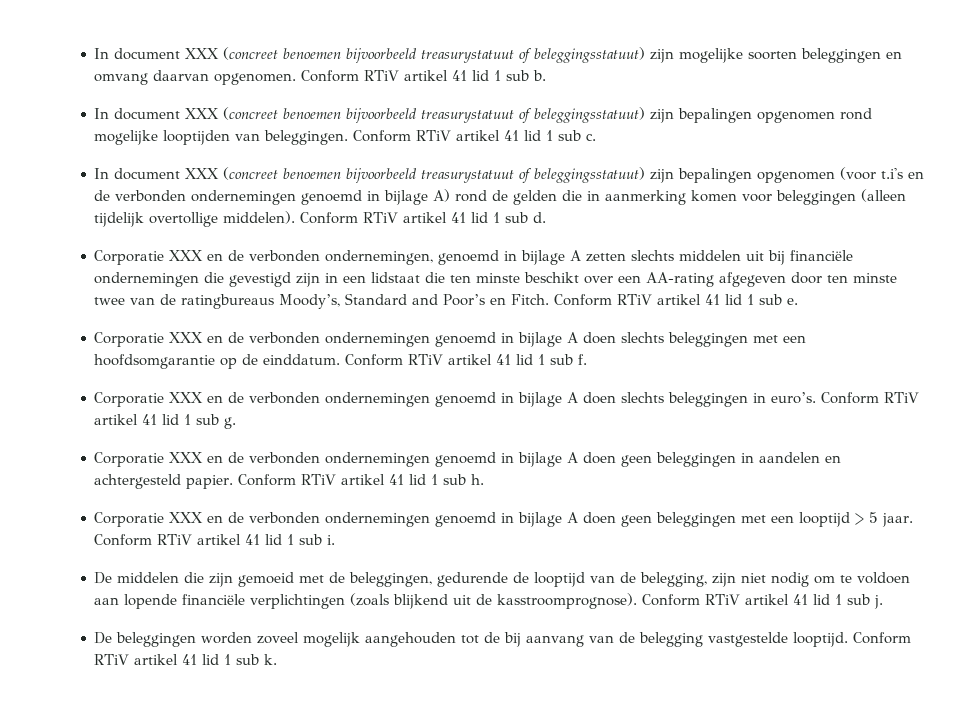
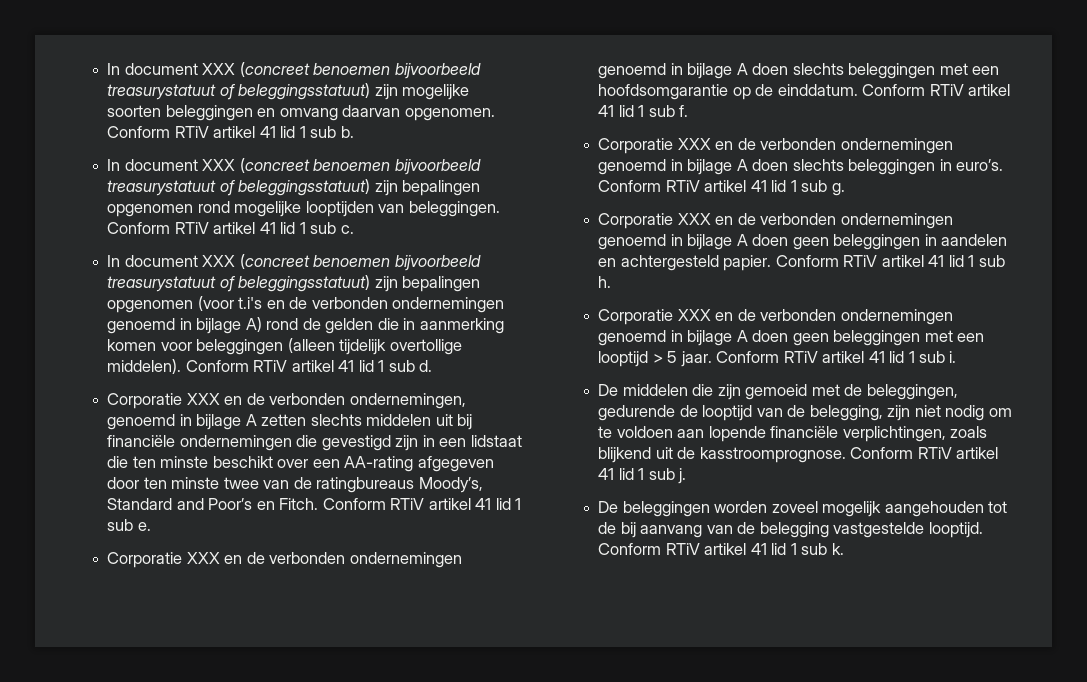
[250,593,390,609] verplichtingen (zoals -> [842,426,988,442] verplichtingen, zoals
[497,593,638,609] kasstroomprognose). -> [699,447,846,463] kasstroomprognose.

